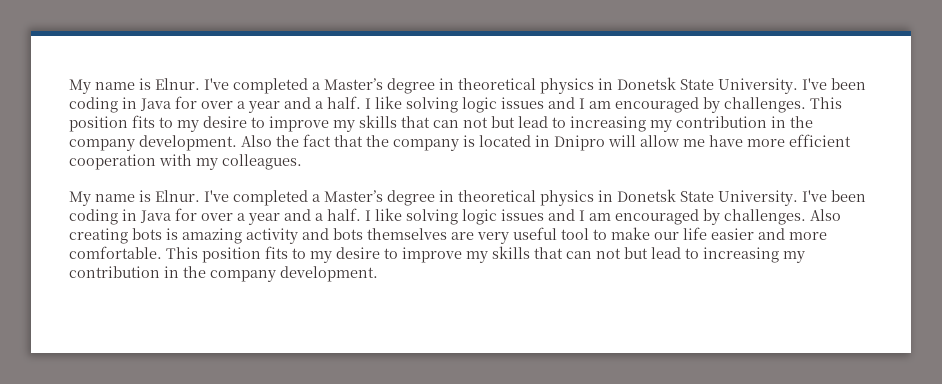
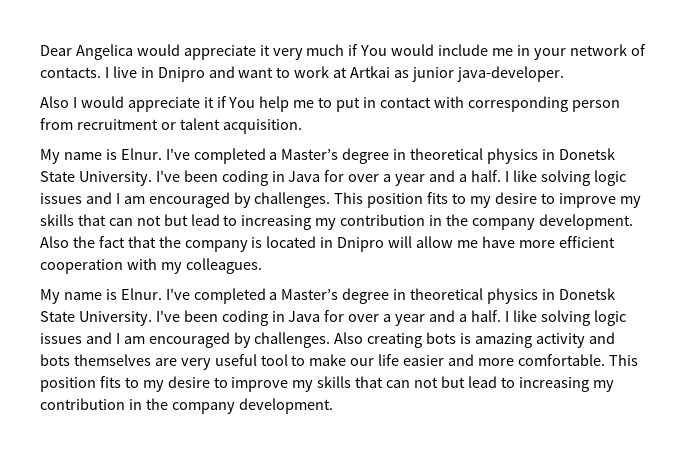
(69, 86) none -> [40,44,646,60] [40,66,564,82] [40,96,620,112] [40,118,302,134] Dear Angelica would appreciate it very much if You would include me in your network of contacts. I live in Dnipro and want to work at Artkai as junior java-developer. // Also I would appreciate it if You help me to put in contact with corresponding person from recruitment or talent acquisition. //

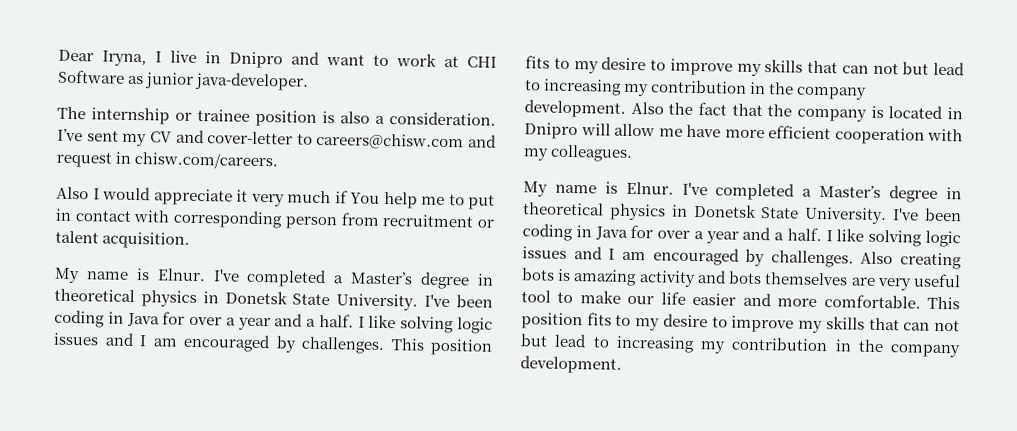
[75,44,646,60] [40,67,101,78] Angelica would appreciate it very much if You would include me in your network of contacts. -> [102,50,147,67] Iryna,
[350,66,391,78] Artkai -> [467,56,497,68] [58,69,125,84] CHI Software
(564, 74) none -> [57,106,496,127] [57,128,497,151] [56,151,279,170] // The internship or trainee position is also a consideration. I’ve sent my CV and cover-letter to careers@chisw.com and request in chisw.com/careers.
(214, 102) none -> [250,190,331,207] very much

